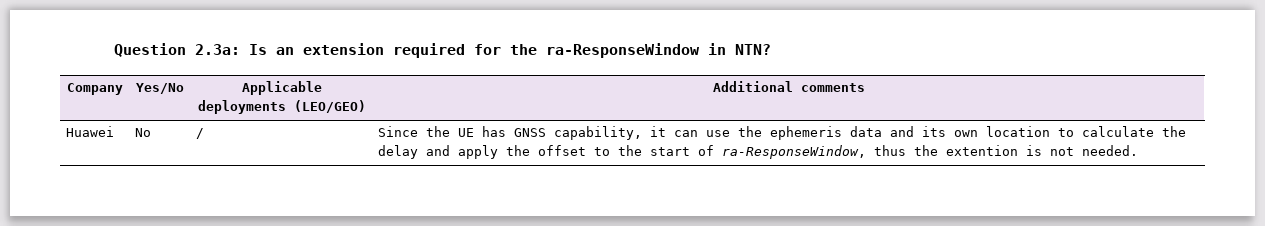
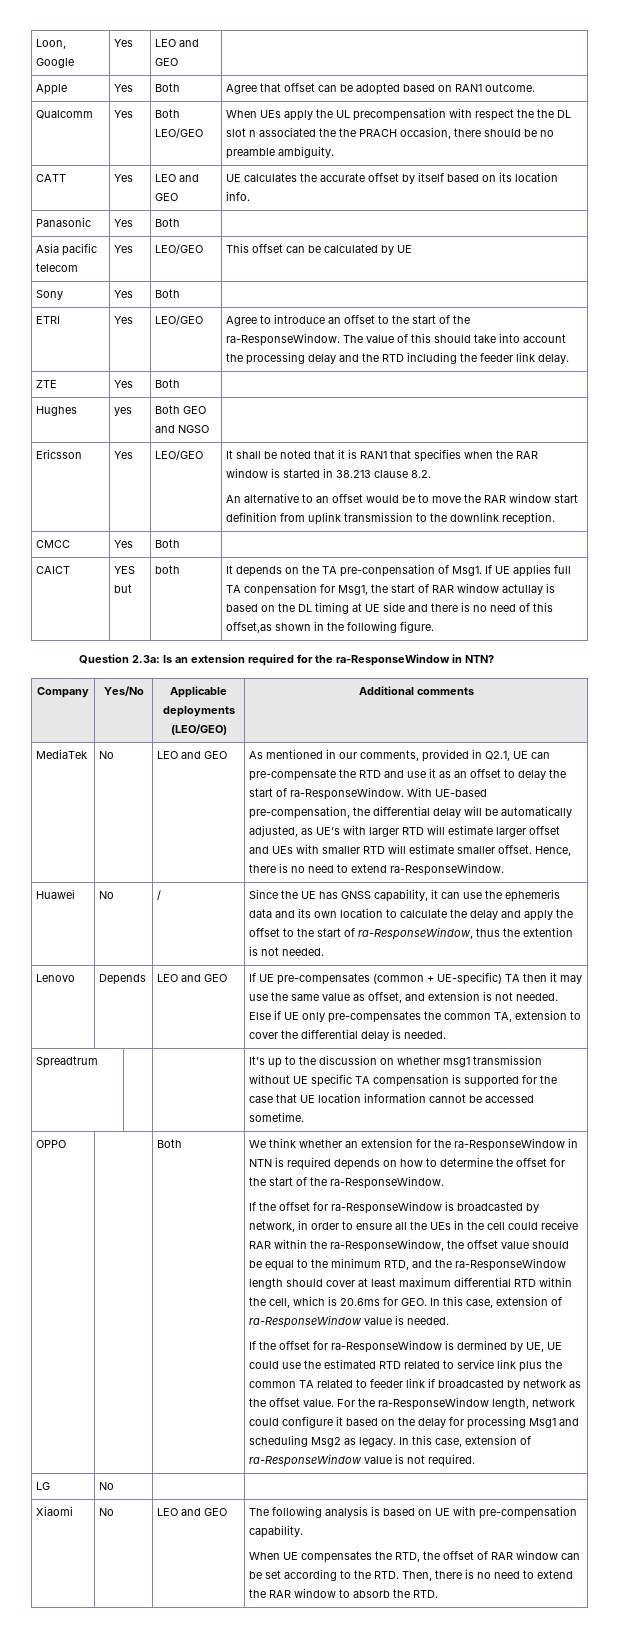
(114, 50) none -> [36,39,67,49] [36,58,75,68] [114,39,134,47] [155,39,200,47] [155,58,179,66] [36,84,68,95] [114,84,134,92] [155,83,181,92] [226,83,536,95] [36,110,94,119] [114,110,134,118] [155,109,181,118] [155,128,204,138] [226,108,572,121] [226,127,555,139] [226,146,335,159] [36,174,67,182] [114,174,134,182] [155,174,200,182] [155,193,179,201] [226,172,559,184] [226,191,251,201] [36,217,92,227] [114,219,134,227] [155,218,181,227] [36,243,98,256] [36,263,79,272] [114,245,134,253] [155,244,204,254] [226,243,413,255] [36,290,64,300] [114,290,134,298] [155,289,181,298] [36,316,61,324] [114,316,134,324] [155,315,204,325] [226,314,471,326] [226,333,567,346] [226,352,570,365] [36,380,58,388] [114,380,134,388] [155,379,181,388] [36,406,78,416] [114,407,133,416] [155,405,207,414] [155,425,210,433] [36,449,83,459] [114,451,134,459] [155,450,204,460] [226,449,539,462] [226,468,432,478] [226,493,579,503] [226,512,556,525] [36,540,71,548] [114,540,134,548] [155,539,181,548] [36,566,71,574] [114,566,136,574] [114,584,133,593] [155,565,181,574] [226,564,572,577] [226,583,556,596] [226,602,554,614] [226,621,435,633] Loon, Google | Yes | LEO and GEO | // Apple | Yes | Both | Agree that offset can be adopted based on RAN1 outcome. // Qualcomm | Yes | Both LEO/GEO | When UEs apply the UL precompensation with respect the the DL slot n associated the the PRACH occasion, there should be no preamble ambiguity. // CATT | Yes | LEO and GEO | UE calculates the accurate offset by itself based on its location info. // Panasonic | Yes | Both | // Asia pacific telecom | Yes | LEO/GEO | This offset can be calculated by UE // Sony | Yes | Both | // ETRI | Yes | LEO/GEO | Agree to introduce an offset to the start of the ra-ResponseWindow. The value of this should take into account the processing delay and the RTD including the feeder link delay. // ZTE | Yes | Both | // Hughes | yes | Both GEO and NGSO | // Ericsson | Yes | LEO/GEO | It shall be noted that it is RAN1 that specifies when the RAR window is started in 38.213 clause 8.2. // An alternative to an offset would be to move the RAR window start definition from uplink transmission to the downlink reception. // CMCC | Yes | Both | // CAICT | YES but | both | It depends on the TA pre-conpensation of Msg1. If UE applies full TA conpensation for Msg1, the start of RAR window actullay is based on the DL timing at UE side and there is no need of this offset,as shown in the following figure. //
(865, 87) none -> [36,749,88,759] [99,751,115,759] [157,751,228,759] [249,749,551,762] [249,768,567,781] [249,787,488,800] [249,806,573,819] [249,825,561,837] [249,844,572,856] [249,863,505,876] // MediaTek | No | LEO and GEO | As mentioned in our comments, provided in Q2.1, UE can pre-compensate the RTD and use it as an offset to delay the start of ra-ResponseWindow. With UE-based pre-compensation, the differential delay will be automatically adjusted, as UE’s with larger RTD will estimate larger offset and UEs with smaller RTD will estimate smaller offset. Hence, there is no need to extend ra-ResponseWindow.
(1139, 150) none -> [36,974,76,982] [99,974,147,985] [157,974,228,982] [249,972,583,985] [249,991,559,1003] [249,1010,582,1023] [249,1029,447,1041] [36,1056,99,1068] [249,1055,543,1068] [249,1074,558,1087] [249,1093,535,1103] [249,1112,305,1122] [36,1140,67,1148] [157,1139,183,1148] [249,1138,579,1151] [249,1157,566,1170] [249,1176,445,1189] [249,1201,540,1214] [249,1220,579,1232] [249,1239,570,1252] [249,1258,567,1271] [249,1277,573,1289] [249,1296,563,1308] [249,1315,450,1328] [249,1340,563,1353] [249,1359,563,1372] [249,1378,582,1390] [249,1397,576,1410] [249,1416,580,1429] [249,1435,532,1447] [249,1454,476,1467] [36,1482,51,1490] [99,1482,115,1490] [36,1506,74,1516] [99,1508,115,1516] [157,1508,228,1516] [249,1506,578,1519] [249,1525,304,1538] [249,1550,581,1563] [249,1569,574,1581] [249,1588,439,1598] // Lenovo | Depends | LEO and GEO | If UE pre-compensates (common + UE-specific) TA then it may use the same value as offset, and extension is not needed. Else if UE only pre-compensates the common TA, extension to cover the differential delay is needed. // Spreadtrum | | | It’s up to the discussion on whether msg1 transmission without UE specific TA compensation is supported for the case that UE location information cannot be accessed sometime. // OPPO | | Both | We think whether an extension for the ra-ResponseWindow in NTN is required depends on how to determine the offset for the start of the ra-ResponseWindow. // If the offset for ra-ResponseWindow is broadcasted by network, in order to ensure all the UEs in the cell could receive RAR within the ra-ResponseWindow, the offset value should be equal to the minimum RTD, and the ra-ResponseWindow length should cover at least maximum differential RTD within the cell, which is 20.6ms for GEO. In this case, extension of ra-ResponseWindow value is needed. // If the offset for ra-ResponseWindow is dermined by UE, UE could use the estimated RTD related to service link plus the common TA related to feeder link if broadcasted by network as the offset value. For the ra-ResponseWindow length, network could configure it based on the delay for processing Msg1 and scheduling Msg2 as legacy. In this case, extension of ra-ResponseWindow value is not required. // LG | No | | // Xiaomi | No | LEO and GEO | The following analysis is based on UE with pre-compensation capability. // When UE compensates the RTD, the offset of RAR window can be set according to the RTD. Then, there is no need to extend the RAR window to absorb the RTD.

